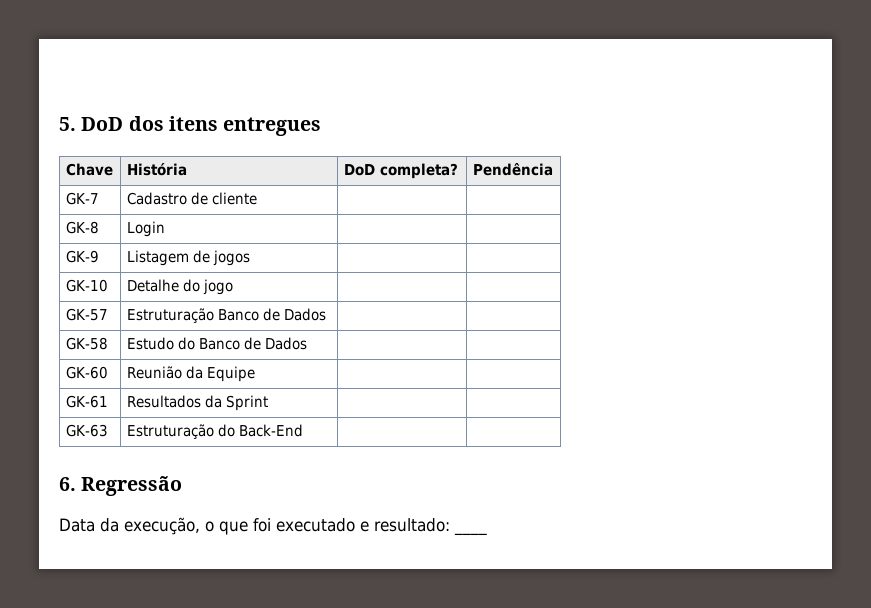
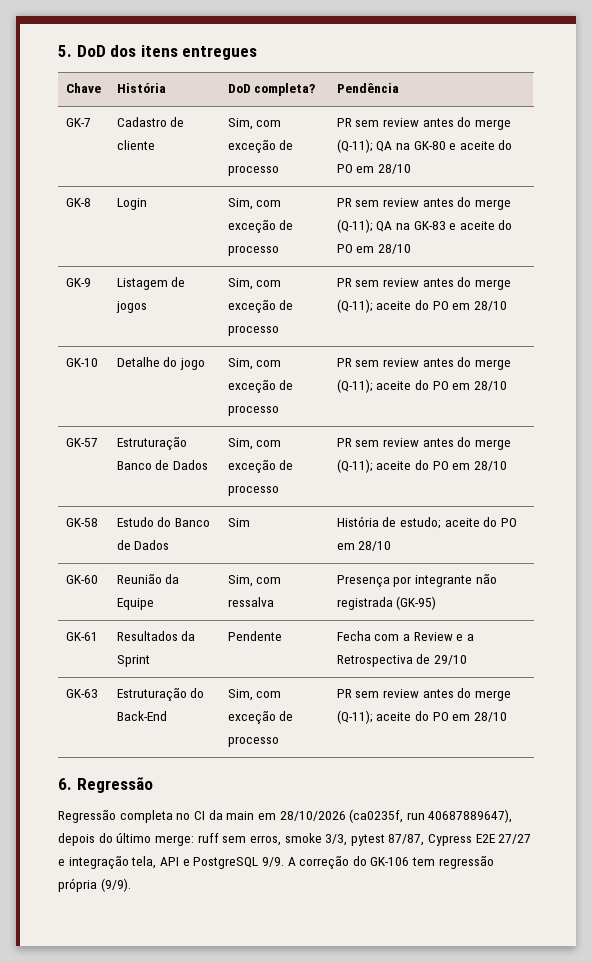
[65,221,99,234] [126,221,165,237] [65,250,99,263] [126,250,250,266] [65,279,108,292] [126,279,233,295] | // GK-8 | Login | | // GK-9 | Listagem de jogos | | // GK-10 | Detalhe do jogo | | -> [227,118,282,130] [227,139,294,153] [227,165,279,176] [336,117,511,130] [336,139,513,153] [336,164,411,174] [65,198,91,207] [116,198,147,210] [227,198,282,210] [227,219,294,233] [227,245,279,256] [336,197,511,210] [336,219,513,233] [336,244,411,254] [65,278,91,287] [116,277,186,290] [115,301,147,313] [227,278,282,290] [227,299,294,313] [227,325,279,336] [336,277,511,290] [336,299,507,313] [65,358,98,367] [116,357,205,370] [227,358,282,370] [227,379,294,393] [227,405,279,416] [336,357,511,370] [336,379,507,393] Sim, com exceção de processo | PR sem review antes do merge (Q-11); QA na GK-80 e aceite do PO em 28/10 // GK-8 | Login | Sim, com exceção de processo | PR sem review antes do merge (Q-11); QA na GK-83 e aceite do PO em 28/10 // GK-9 | Listagem de jogos | Sim, com exceção de processo | PR sem review antes do merge (Q-11); aceite do PO em 28/10 // GK-10 | Detalhe do jogo | Sim, com exceção de processo | PR sem review antes do merge (Q-11); aceite do PO em 28/10
(326, 314) | -> [227,438,282,450] [227,459,294,473] [227,485,279,496] [336,437,511,450] [336,459,507,473] Sim, com exceção de processo | PR sem review antes do merge (Q-11); aceite do PO em 28/10
[65,366,108,379] [126,366,255,382] [65,395,108,408] [126,395,268,411] [65,424,108,437] [126,424,303,439] [59,476,183,496] [59,517,487,536] | // GK-60 | Reunião da Equipe | | // GK-61 | Resultados da Sprint | | // GK-63 | Estruturação do Back-End | | // 6. Regressão // Data da execução, o que foi executado e resultado: ____ -> [227,518,250,527] [336,516,517,529] [336,541,392,551] [65,575,98,584] [116,573,180,584] [116,598,154,610] [227,575,282,587] [227,597,274,607] [336,573,497,587] [336,596,437,610] [65,632,98,641] [116,631,196,641] [116,655,150,667] [227,631,282,641] [336,631,474,641] [336,654,467,667] [65,689,98,698] [116,687,205,701] [116,711,167,721] [227,689,282,701] [227,710,294,724] [227,736,279,747] [336,688,511,701] [336,710,507,724] [58,777,153,793] [58,809,513,823] [58,833,532,846] [58,855,494,869] [58,878,131,892] Sim | História de estudo; aceite do PO em 28/10 // GK-60 | Reunião da Equipe | Sim, com ressalva | Presença por integrante não registrada (GK-95) // GK-61 | Resultados da Sprint | Pendente | Fecha com a Review e a Retrospectiva de 29/10 // GK-63 | Estruturação do Back-End | Sim, com exceção de processo | PR sem review antes do merge (Q-11); aceite do PO em 28/10 // 6. Regressão // Regressão completa no CI da main em 28/10/2026 (ca0235f, run 40687889647), depois do último merge: ruff sem erros, smoke 3/3, pytest 87/87, Cypress E2E 27/27 e integração tela, API e PostgreSQL 9/9. A correção do GK-106 tem regressão própria (9/9).

